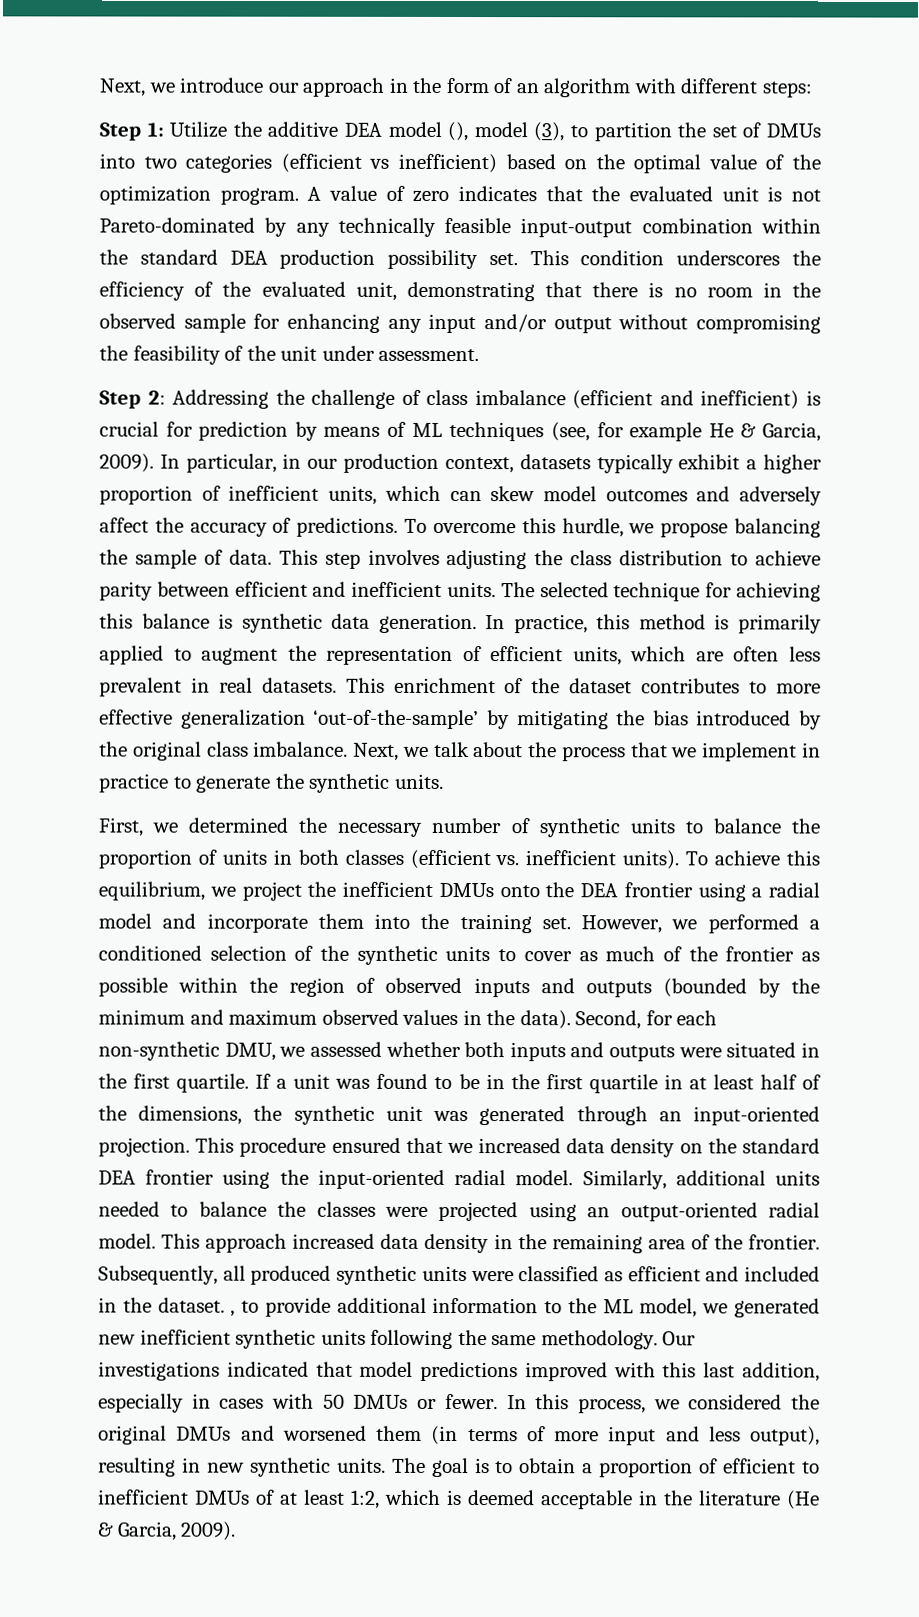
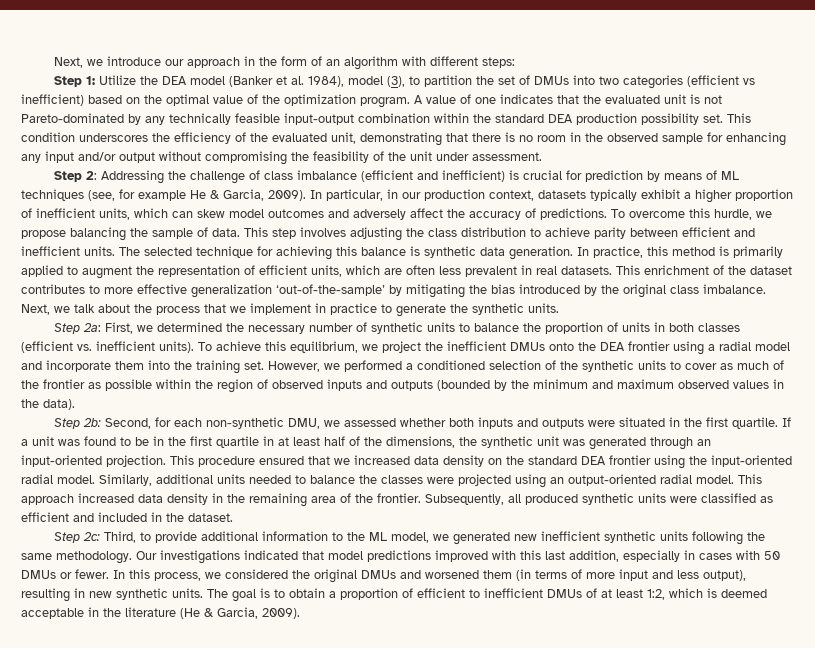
[267,121,339,137] additive -> (159, 80) none
[447,121,469,142] (), -> [229,76,345,87] (Banker et al. 1984),
[412,190,450,202] zero -> [475,97,496,104] one
(444, 781) none -> [54,323,102,334] Step 2a:
(571, 1020) none -> [54,418,102,429] // Step 2b:
[230,1310,236,1317] , -> [54,531,137,543] // Step 2c: Third,

